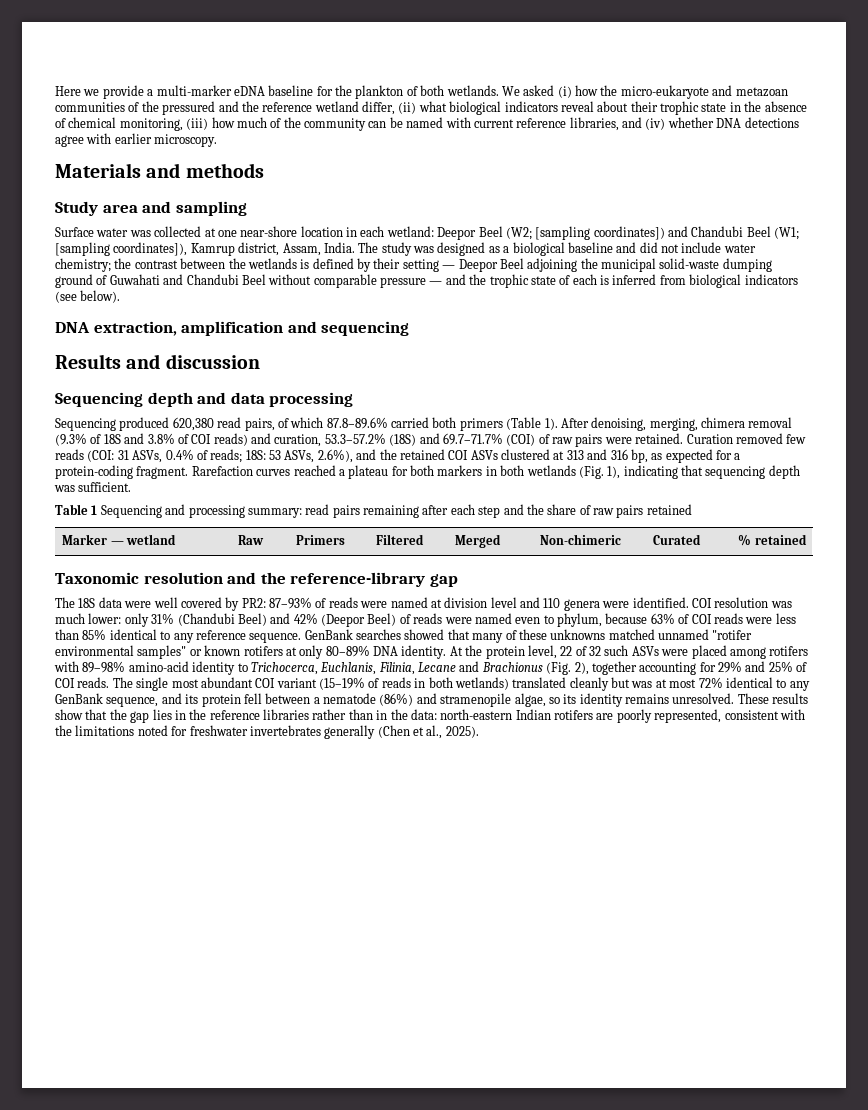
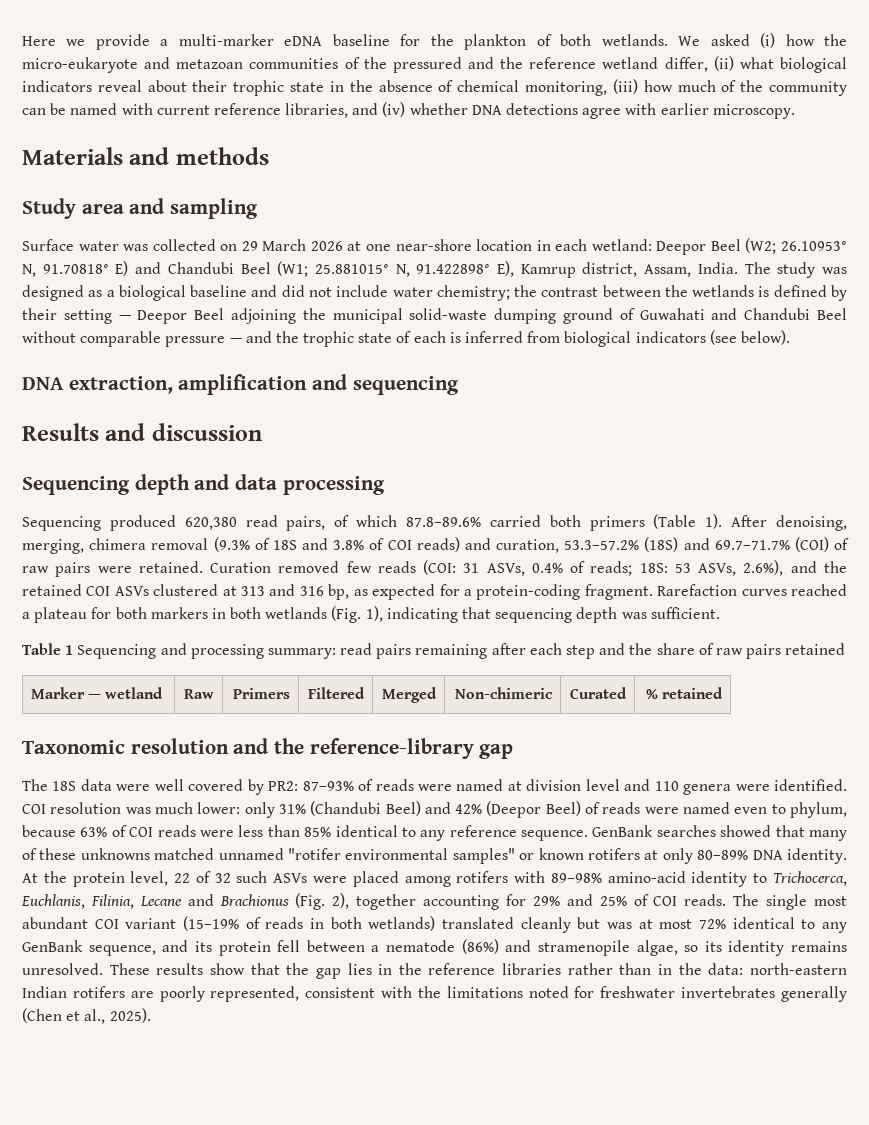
(202, 231) none -> [220,239,343,251] on 29 March 2026
[535,226,800,240] [55,242,188,256] [sampling coordinates]) and Chandubi Beel (W1; [sampling coordinates]), -> [780,241,847,251] [22,261,515,277] 26.10953° N, 91.70818° E) and Chandubi Beel (W1; 25.881015° N, 91.422898° E),

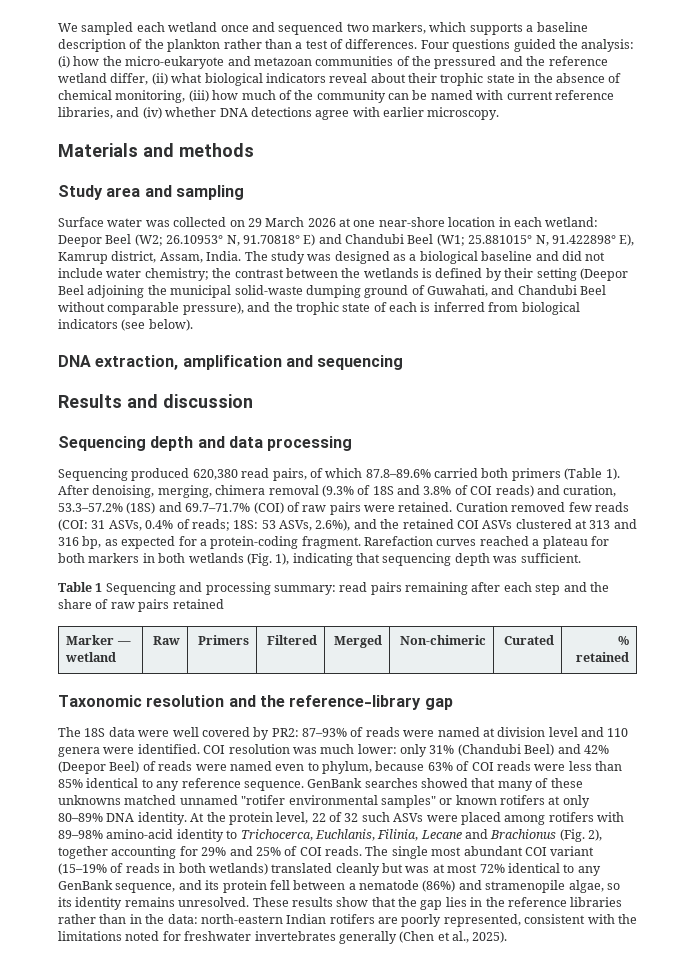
[22,34,750,50] Here we provide a multi-marker eDNA baseline for the plankton of both wetlands. We asked -> [58,22,588,35] [58,39,635,52] We sampled each wetland once and sequenced two markers, which supports a baseline description of the plankton rather than a test of differences. Four questions guided the analysis:
[118,310,188,324] — Deepor -> [579,268,628,281] (Deepor
[639,308,705,320] Guwahati -> [427,285,488,297] Guwahati,
[165,336,242,347] pressure — -> [182,302,244,315] pressure),

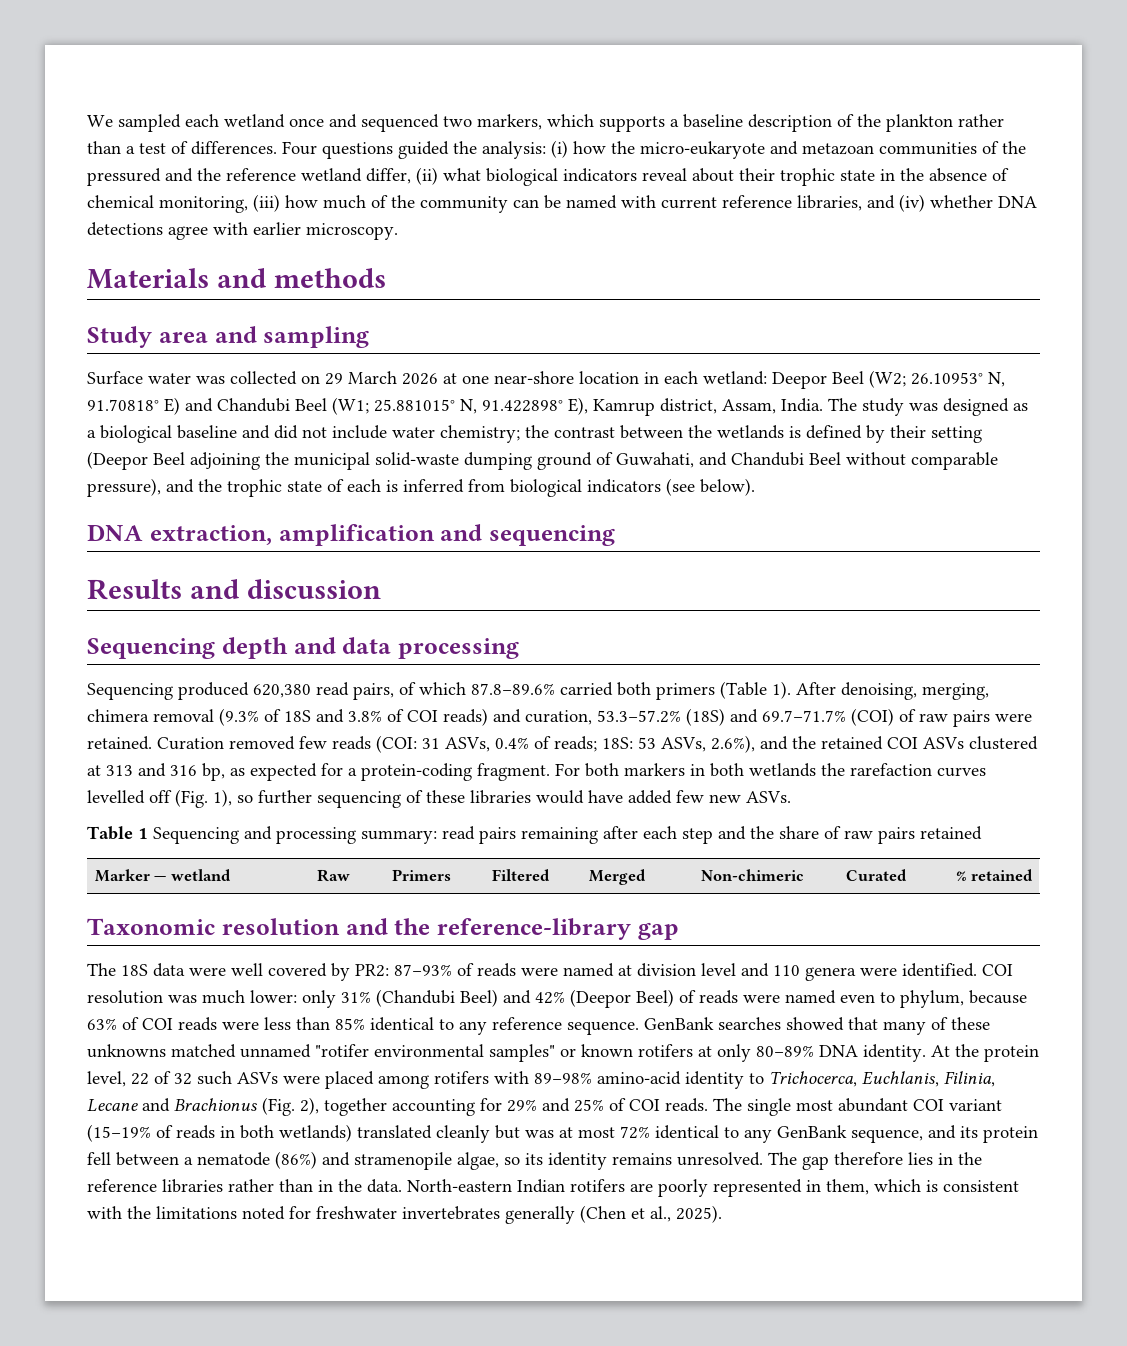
[364,536,609,549] Rarefaction curves reached a plateau for -> [555,763,580,776] For
[246,553,581,566] (Fig. 1), indicating that sequencing depth was sufficient. -> [821,763,986,777] [87,789,791,808] the rarefaction curves levelled off (Fig. 1), so further sequencing of these libraries would have added few new ASVs.
[252,897,443,910] These results show that the gap -> [768,1152,903,1170] The gap therefore
[167,914,283,924] data: north-eastern -> [367,1179,512,1193] data. North-eastern
[443,914,521,927] represented, -> [713,1179,938,1197] represented in them, which is

